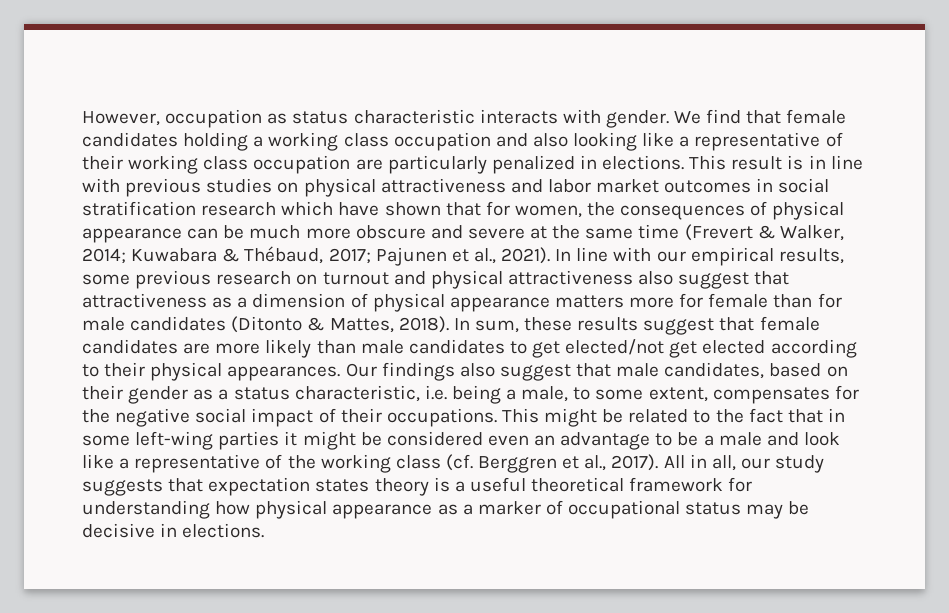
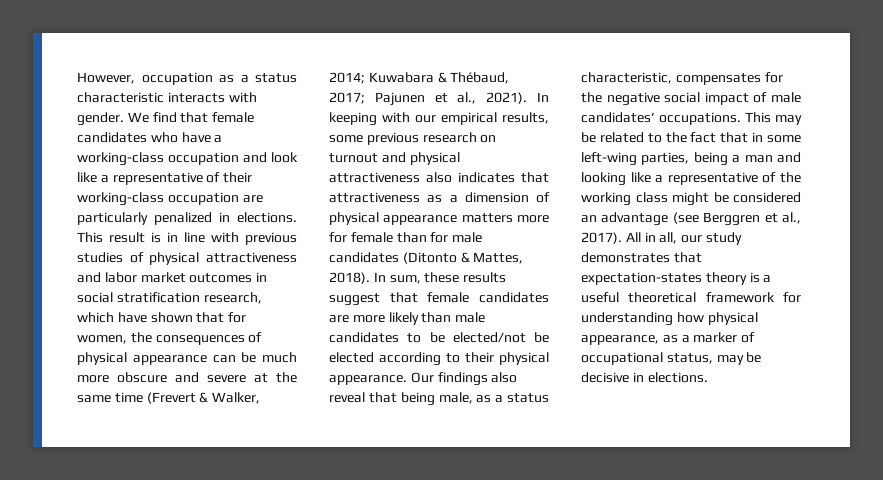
(288, 118) none -> [240,75,249,83] a
[183,132,638,151] holding a working class occupation and also looking -> [150,132,223,143] [77,152,298,166] who have a working-class occupation and look
[128,155,249,174] working class -> [77,192,164,206] working-class
[277,182,299,193] on -> [129,252,144,263] of
[201,202,277,216] research -> [203,292,262,304] research,
[576,247,609,262] line -> [329,112,377,126] keeping
[678,272,750,289] suggest -> [458,172,515,183] indicates
[532,339,698,358] get elected/not get -> [429,332,549,343] be elected/not be
[227,366,341,381] appearances. -> [329,375,407,385] appearance.
[499,362,848,381] [82,385,708,404] suggest that male candidates, based on their gender as a status characteristic, i.e. being a male, to some extent, -> [329,392,549,406] [581,72,672,84] reveal that being male, as a status characteristic,
[340,408,382,423] their -> [771,92,801,103] [581,112,655,123] male candidates’
[544,408,598,427] might -> [775,115,802,125] may
[218,431,840,450] parties it might be considered even an advantage to be a male and look -> [641,152,801,166] [581,172,626,186] parties, being a man and looking
[445,454,473,471] (cf. -> [672,192,801,206] [581,212,699,226] might be considered an advantage (see
[82,477,370,496] suggests that expectation states -> [581,252,702,263] [581,272,702,285] demonstrates that expectation-states
[332,504,433,519] appearance -> [581,335,659,345] appearance,
[685,502,742,515] status -> [666,353,713,364] status,

